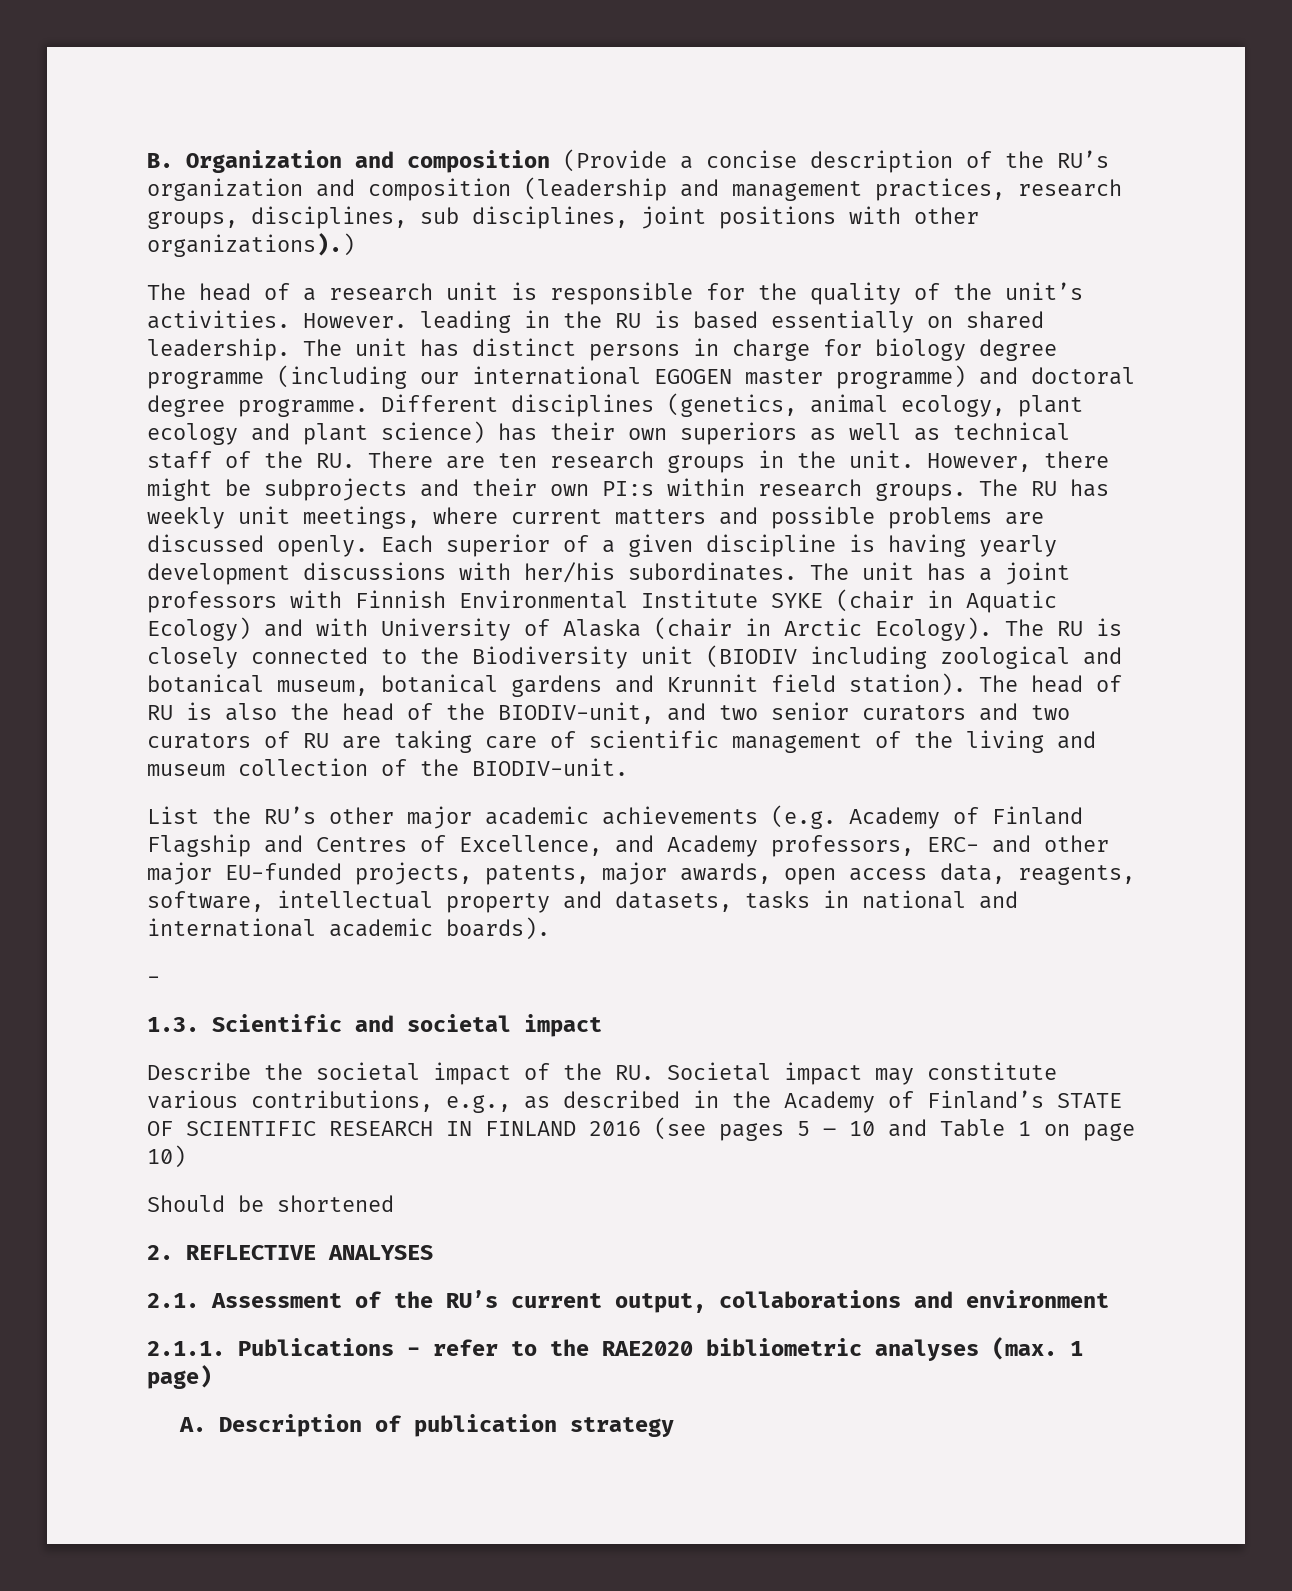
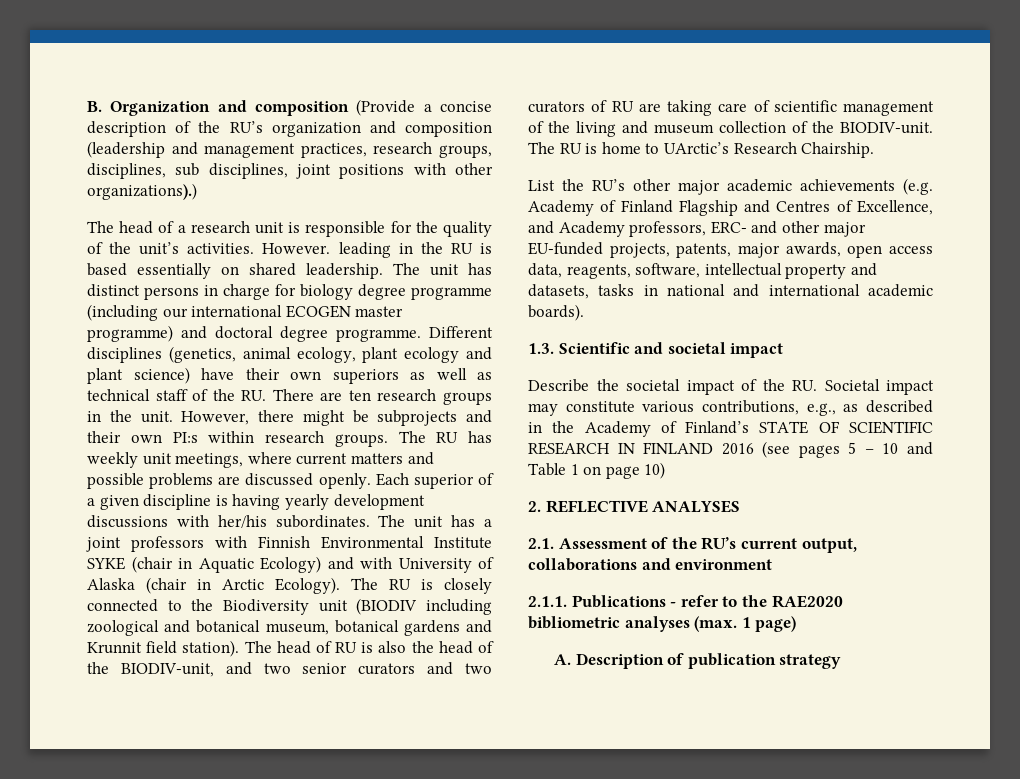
[654,369,732,384] EGOGEN -> [285,305,351,318] ECOGEN
[498,423,537,441] has -> [201,368,234,380] have
(628, 767) none -> [528,142,875,158] The RU is home to UArctic’s Research Chairship.
[147,976,160,984] // - -> (584, 312) none
[147,1195,394,1212] // Should be shortened -> (666, 470) none

